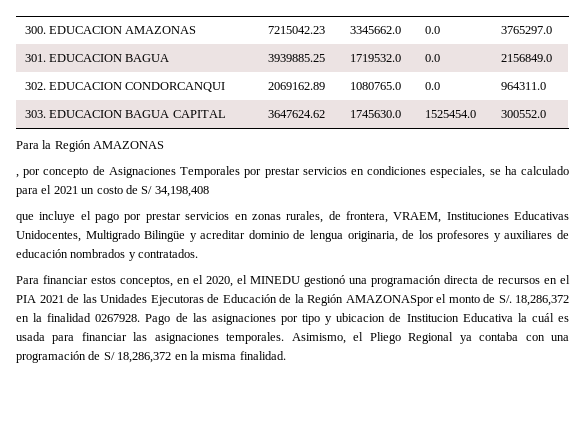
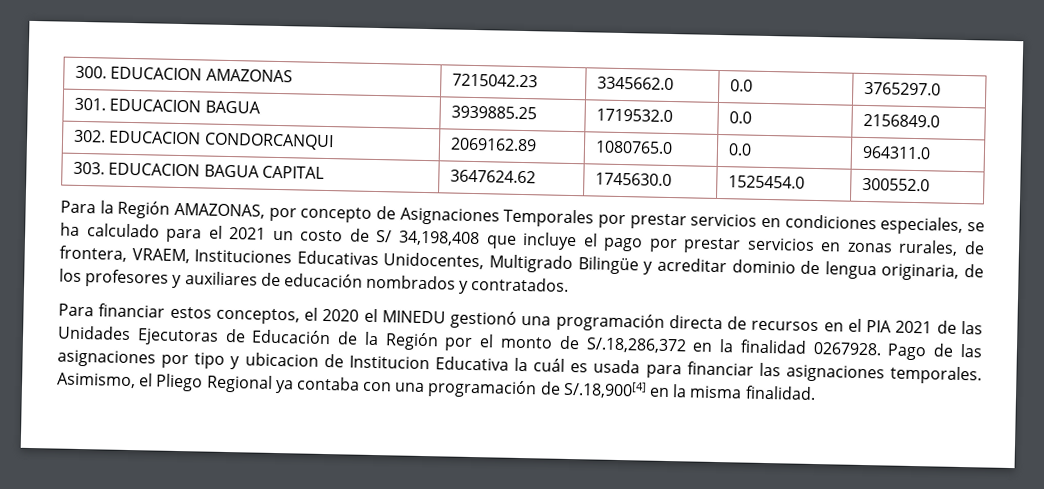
[93,141,165,149] [16,174,19,178] AMAZONAS // , -> [174,202,266,219] AMAZONAS,
(209, 191) // -> (480, 238) none
[177,275,233,287] en el 2020, -> [304,307,360,322] el 2020
[345,295,434,306] AMAZONASpor -> [444,337,474,352] por
[498,295,569,306] S/. 18,286,372 -> [585,337,687,354] S/.18,286,372
[103,352,172,363] S/ 18,286,372 -> [562,380,647,399] S/.18,900[4]

